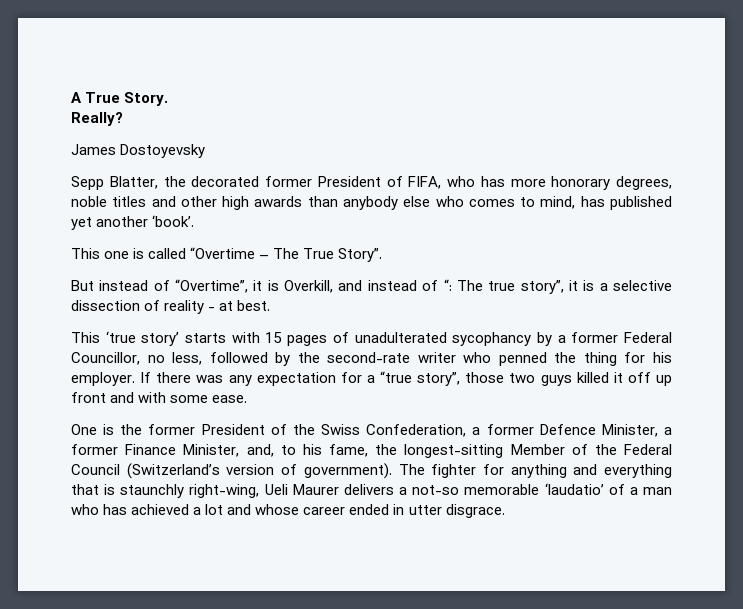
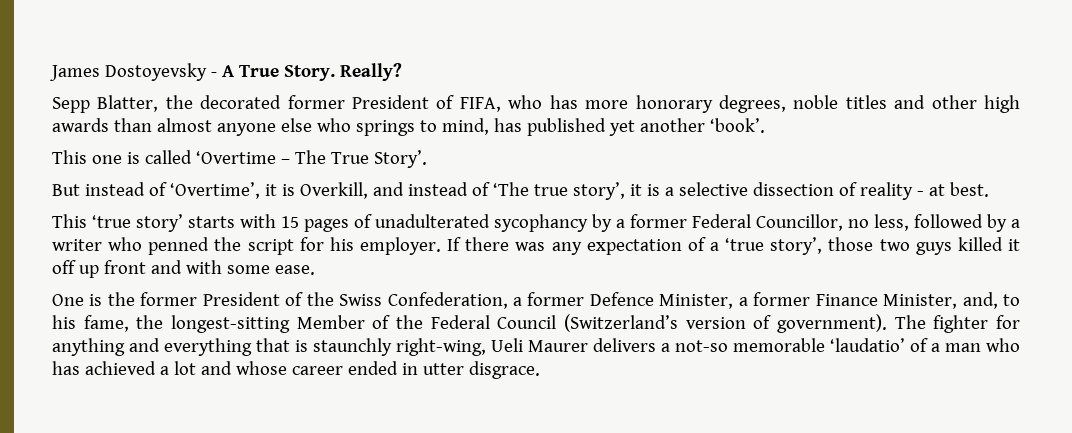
(71, 97) none -> [50,63,217,81] James Dostoyevsky -
(169, 99) // -> (335, 73) none
[71,144,206,158] // James Dostoyevsky -> (402, 72) none
[343,196,398,210] anybody -> [156,118,276,136] almost anyone
[468,199,515,207] comes -> [355,120,415,136] springs
[190,247,256,259] “Overtime -> [195,151,276,164] ‘Overtime
[338,248,383,262] Story”. -> [373,150,427,168] Story’.
[175,279,249,293] “Overtime”, -> [169,182,260,199] ‘Overtime’,
[443,279,564,294] “: The true story”, -> [492,182,625,200] ‘The true story’,
[297,352,411,363] the second-rate -> [1011,219,1020,228] a
[583,352,617,366] thing -> [247,239,294,255] script
[340,371,461,386] for a “true story”, -> [687,237,823,255] of a ‘true story’,

